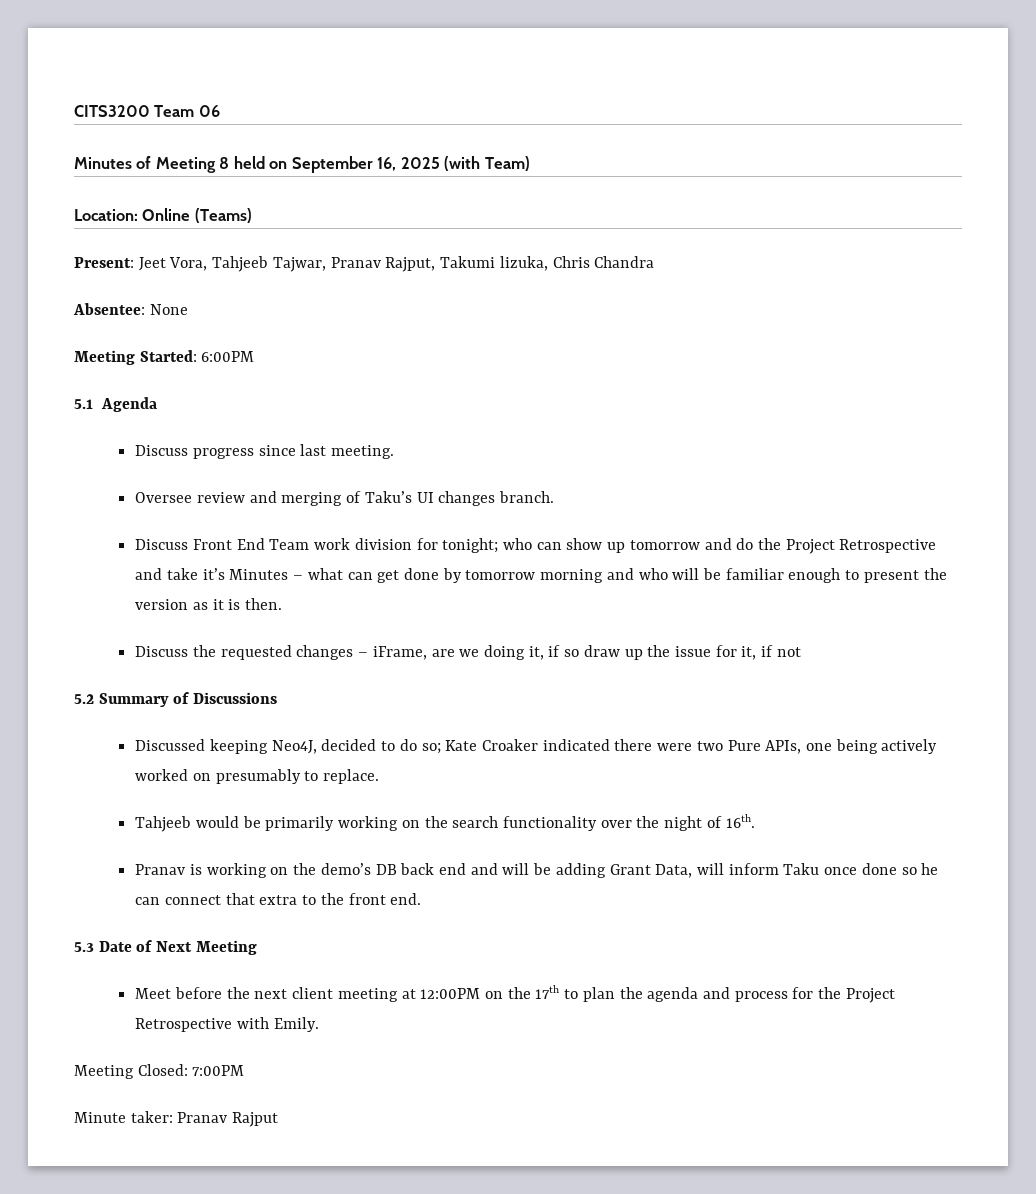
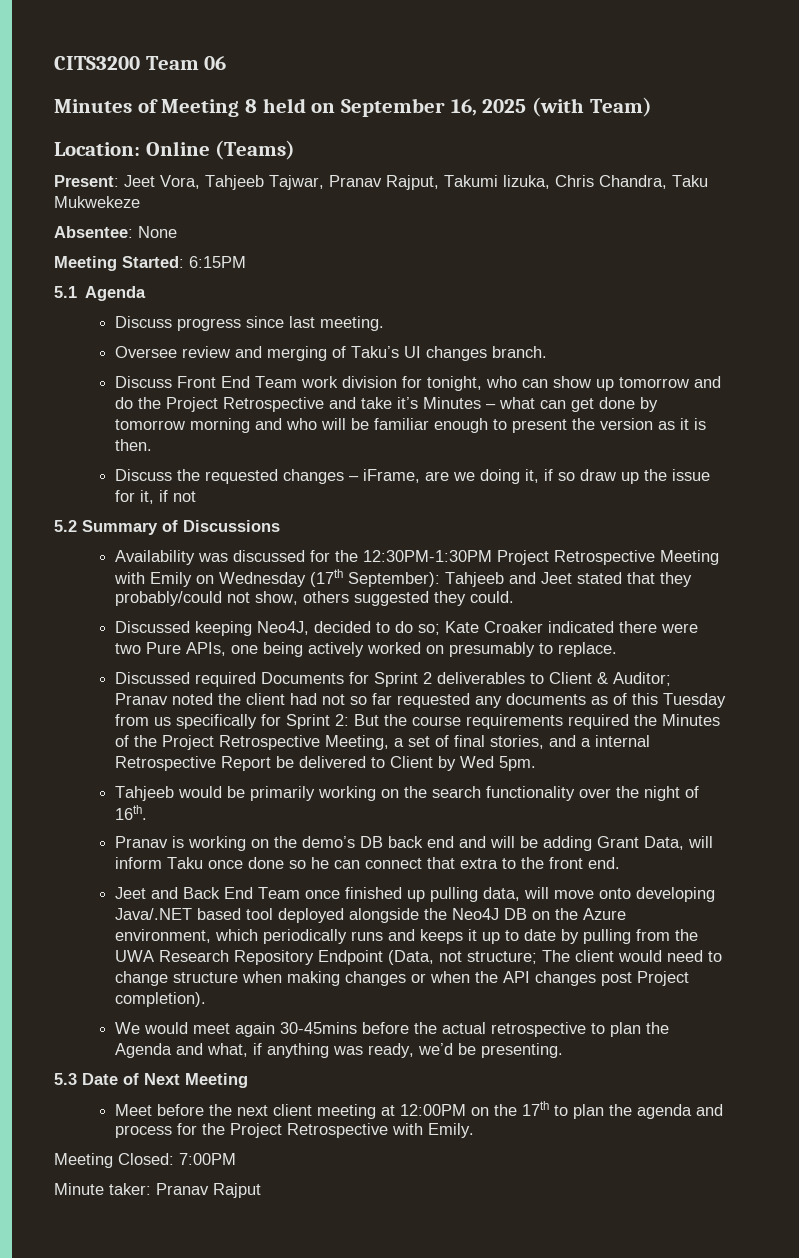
[594,256,655,268] Chandra -> [599,175,708,189] [54,196,140,208] Chandra, Taku Mukwekeze
[201,351,255,362] 6:00PM -> [189,256,246,268] 6:15PM
[442,538,499,553] tonight; -> [426,376,482,391] tonight,
(278, 698) none -> [114,550,719,565] [113,569,692,587] [114,591,514,606] // Availability was discussed for the 12:30PM-1:30PM Project Retrospective Meeting with Emily on Wednesday (17th September): Tahjeeb and Jeet stated that they probably/could not show, others suggested they could.
(380, 776) none -> [114,672,671,687] [114,693,726,708] [114,714,720,729] [114,735,650,750] [114,756,536,771] // Discussed required Documents for Sprint 2 deliverables to Client & Auditor; Pranav noted the client had not so far requested any documents as of this Tuesday from us specifically for Sprint 2: But the course requirements required the Minutes of the Project Retrospective Meeting, a set of final stories, and a internal Retrospective Report be delivered to Client by Wed 5pm.
(422, 899) none -> [114,887,715,902] [114,908,626,923] [114,929,698,944] [114,950,722,965] [114,971,689,986] [114,992,206,1007] [114,1022,669,1037] [114,1043,563,1058] // Jeet and Back End Team once finished up pulling data, will move onto developing Java/.NET based tool deployed alongside the Neo4J DB on the Azure environment, which periodically runs and keeps it up to date by pulling from the UWA Research Repository Endpoint (Data, not structure; The client would need to change structure when making changes or when the API changes post Project completion). // We would meet again 30-45mins before the actual retrospective to plan the Agenda and what, if anything was ready, we’d be presenting.

